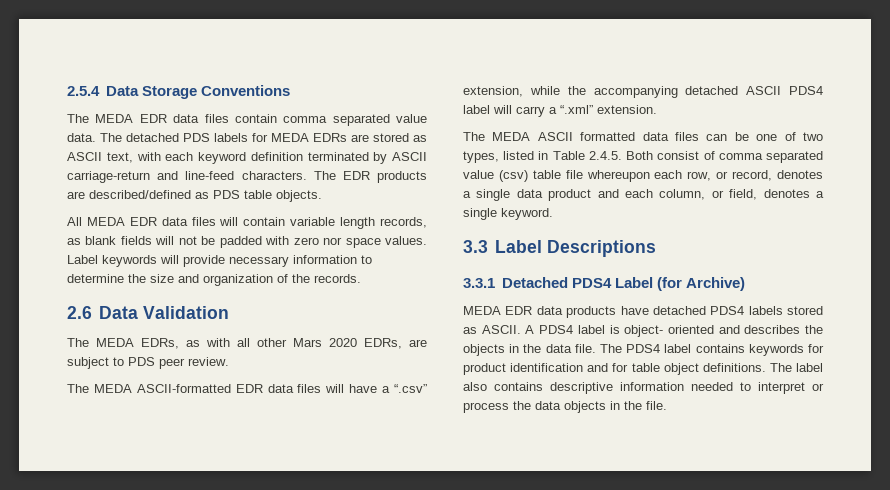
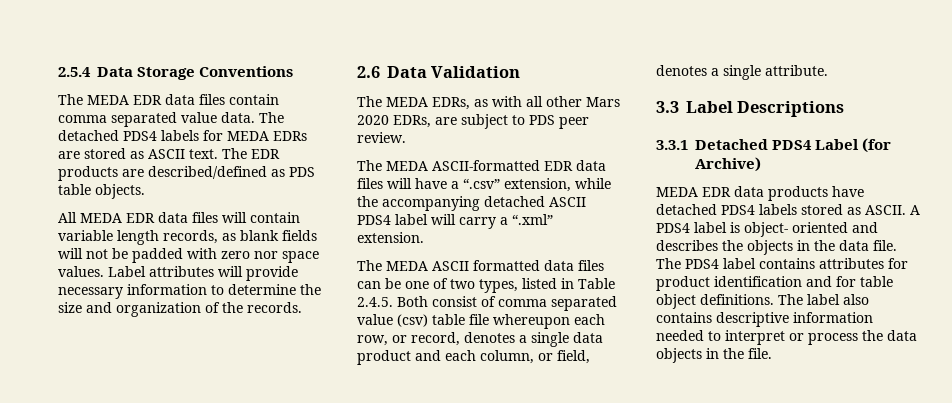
[183,133,210,142] PDS -> [123,131,157,141] PDS4
[106,152,427,164] [67,171,307,183] text, with each keyword definition terminated by ASCII carriage-return and line-feed characters. -> [189,149,218,159] text.
[102,255,157,267] keywords -> [149,266,214,277] attributes
[501,208,553,220] keyword. -> [765,65,828,76] attribute.
[748,344,804,356] keywords -> [819,258,884,269] attributes

